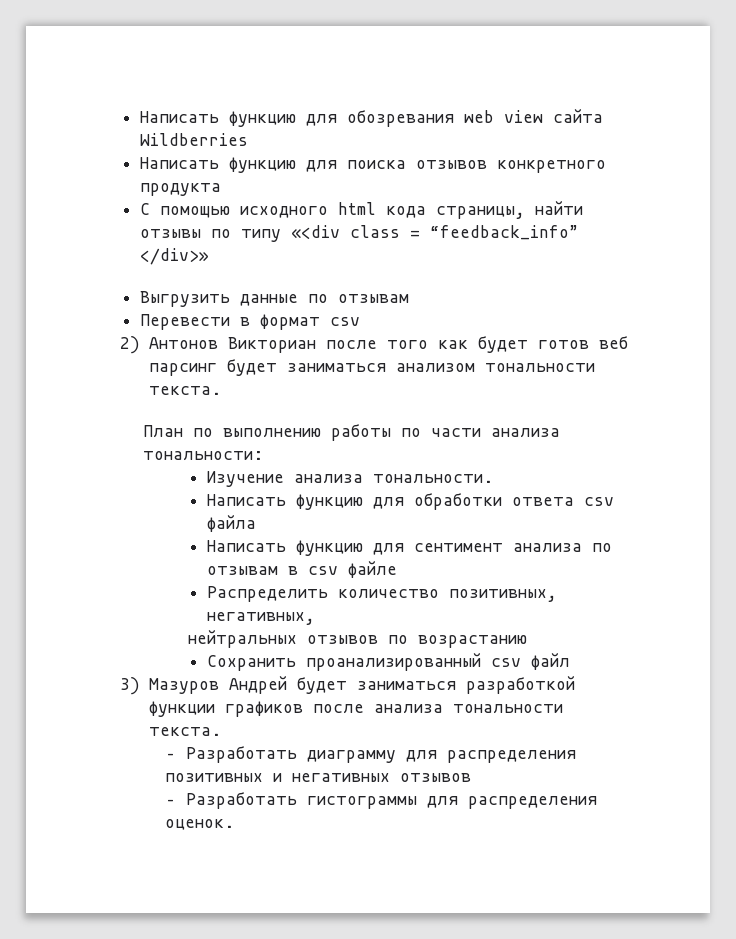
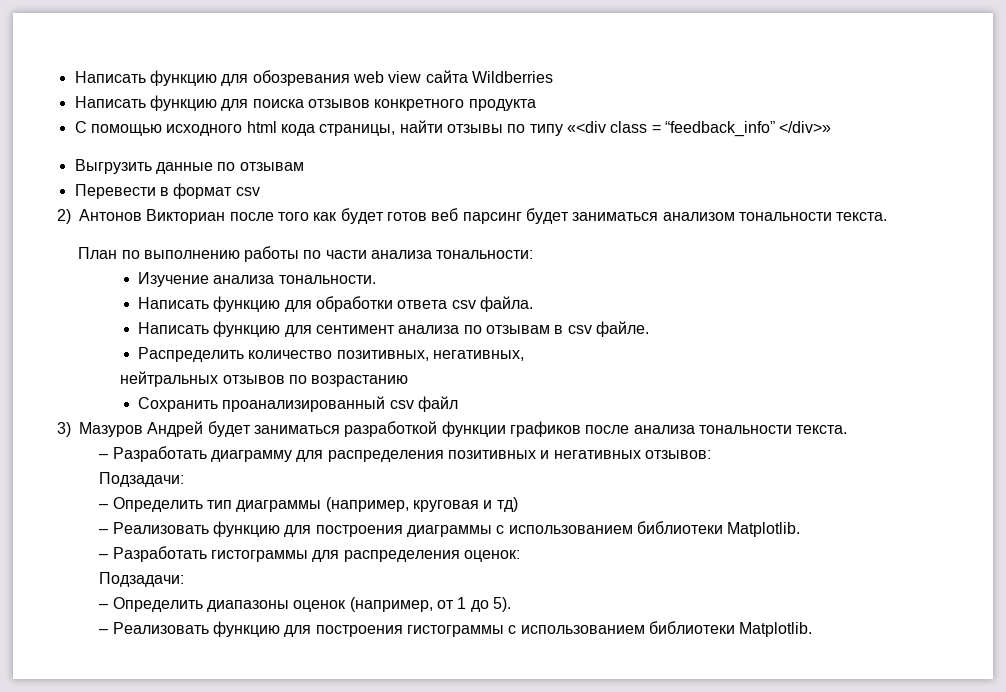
[207,515,257,532] файла -> [479,296,533,312] файла.
[348,561,398,578] файле -> [595,321,649,337] файле.
[400,773,472,782] отзывов -> [644,450,711,459] [99,472,185,487] [99,497,518,512] [99,521,801,537] отзывов: // Подзадачи: // – Определить тип диаграммы (например, круговая и тд) // – Реализовать функцию для построения диаграммы с использованием библиотеки Matplotlib.
[165,819,235,830] оценок. -> [463,550,520,562] [99,572,185,587] [99,597,511,612] [99,621,813,637] оценок: // Подзадачи: // – Определить диапазоны оценок (например, от 1 до 5). // – Реализовать функцию для построения гистограммы с использованием библиотеки Matplotlib.

